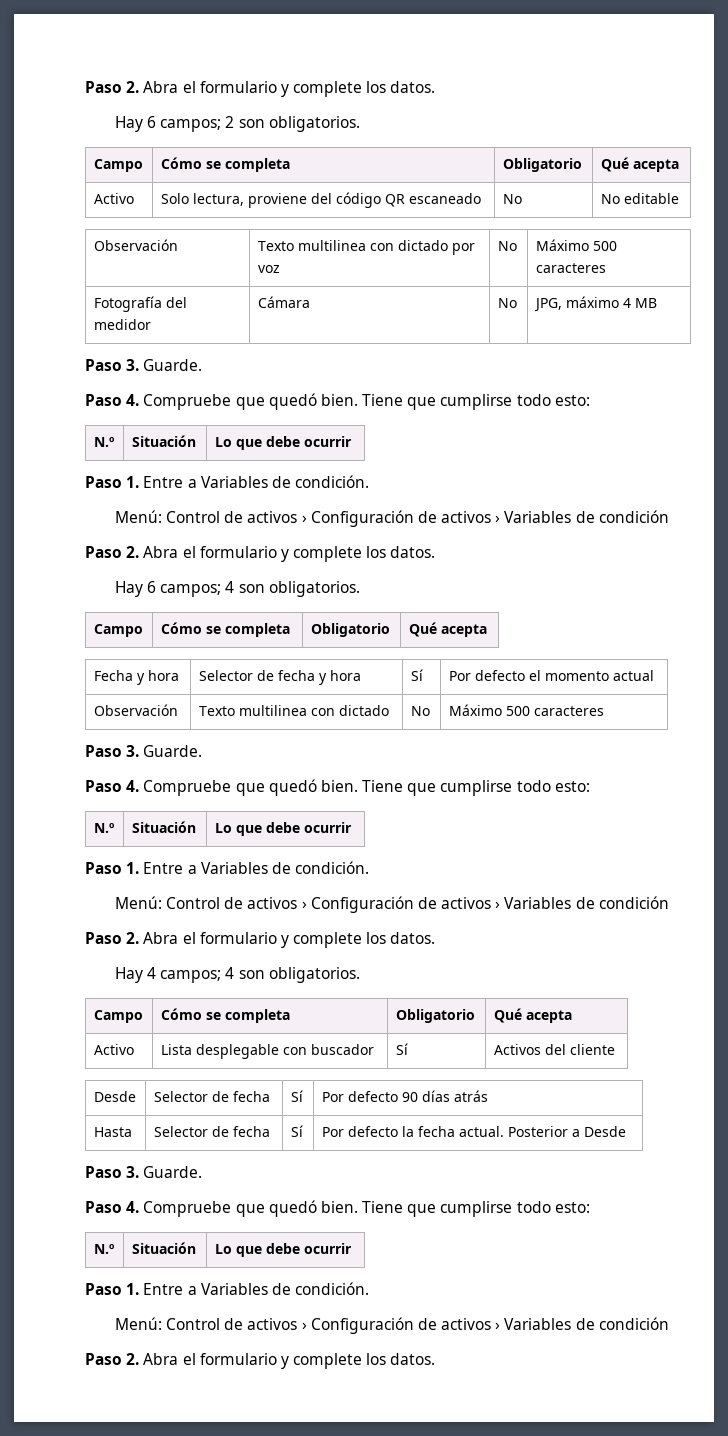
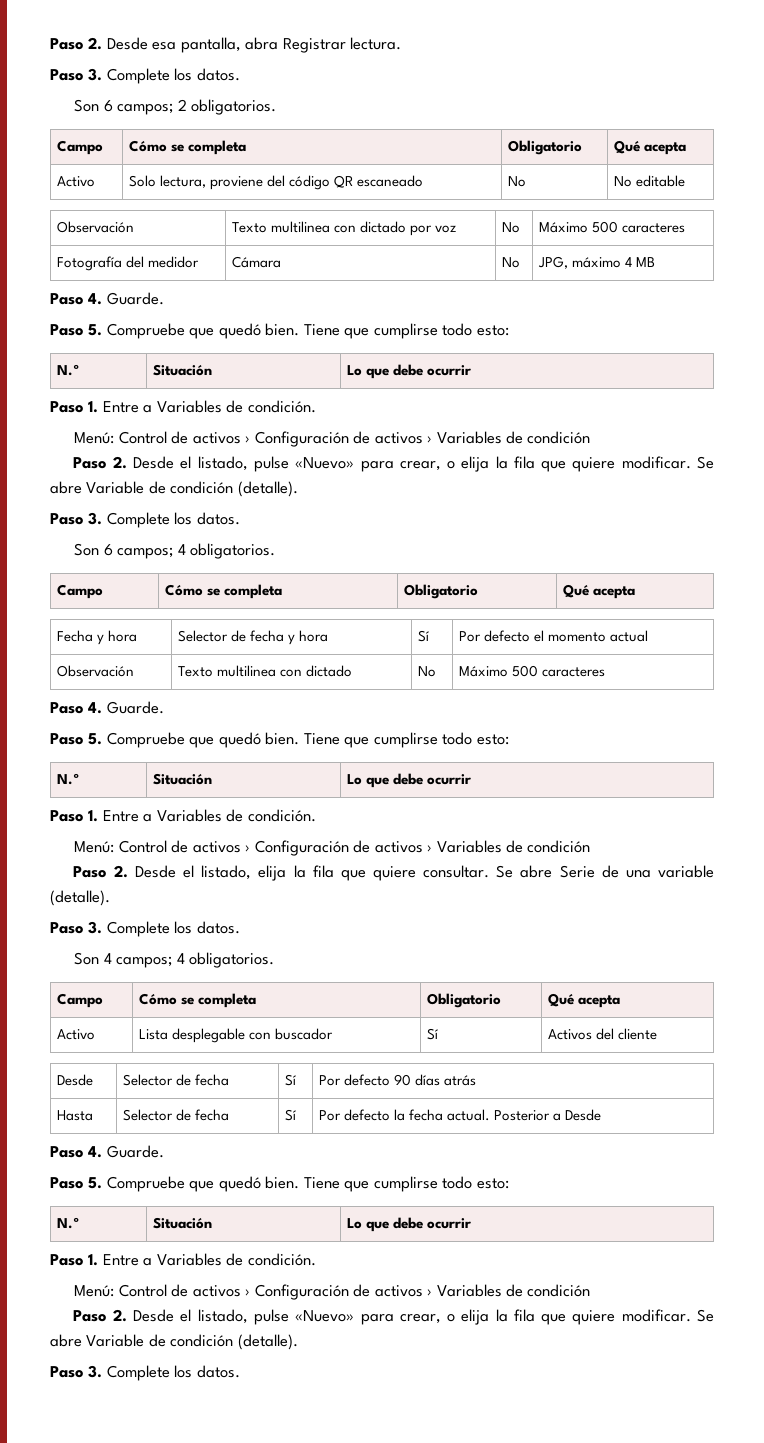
[85,81,436,97] [114,116,143,132] Paso 2. Abra el formulario y complete los datos. // Hay -> [50,37,402,53] [50,68,240,84] [74,99,100,112] Paso 2. Desde esa pantalla, abra Registrar lectura. // Paso 3. Complete los datos. // Son
[238,119,265,128] son -> (187, 105) none
[126,359,203,371] [85,394,140,406] 3. Guarde. // Paso 4. -> [88,292,164,305] [50,324,103,336] 4. Guarde. // Paso 5.
[143,546,436,562] [114,581,143,597] Abra el formulario y complete los datos. // Hay -> [133,456,714,472] [50,481,298,497] [50,512,240,528] [74,543,100,556] Desde el listado, pulse «Nuevo» para crear, o elija la fila que quiere modificar. Se abre Variable de condición (detalle). // Paso 3. Complete los datos. // Son
[238,584,265,593] son -> (186, 549) none
[126,745,203,757] [85,780,140,792] 3. Guarde. // Paso 4. -> [88,701,164,714] [50,733,103,745] 4. Guarde. // Paso 5.
[143,932,436,948] [114,967,143,983] Abra el formulario y complete los datos. // Hay -> [134,865,714,881] [50,890,110,906] [50,921,240,937] [74,952,100,965] Desde el listado, elija la fila que quiere consultar. Se abre Serie de una variable (detalle). // Paso 3. Complete los datos. // Son
[238,970,265,979] son -> (185, 958) none
[126,1166,203,1178] [85,1201,140,1213] 3. Guarde. // Paso 4. -> [88,1145,164,1158] [50,1177,103,1189] 4. Guarde. // Paso 5.
[143,1353,363,1369] Abra el formulario y complete -> [133,1309,714,1325] [50,1334,298,1350] [50,1365,170,1381] Desde el listado, pulse «Nuevo» para crear, o elija la fila que quiere modificar. Se abre Variable de condición (detalle). // Paso 3. Complete

